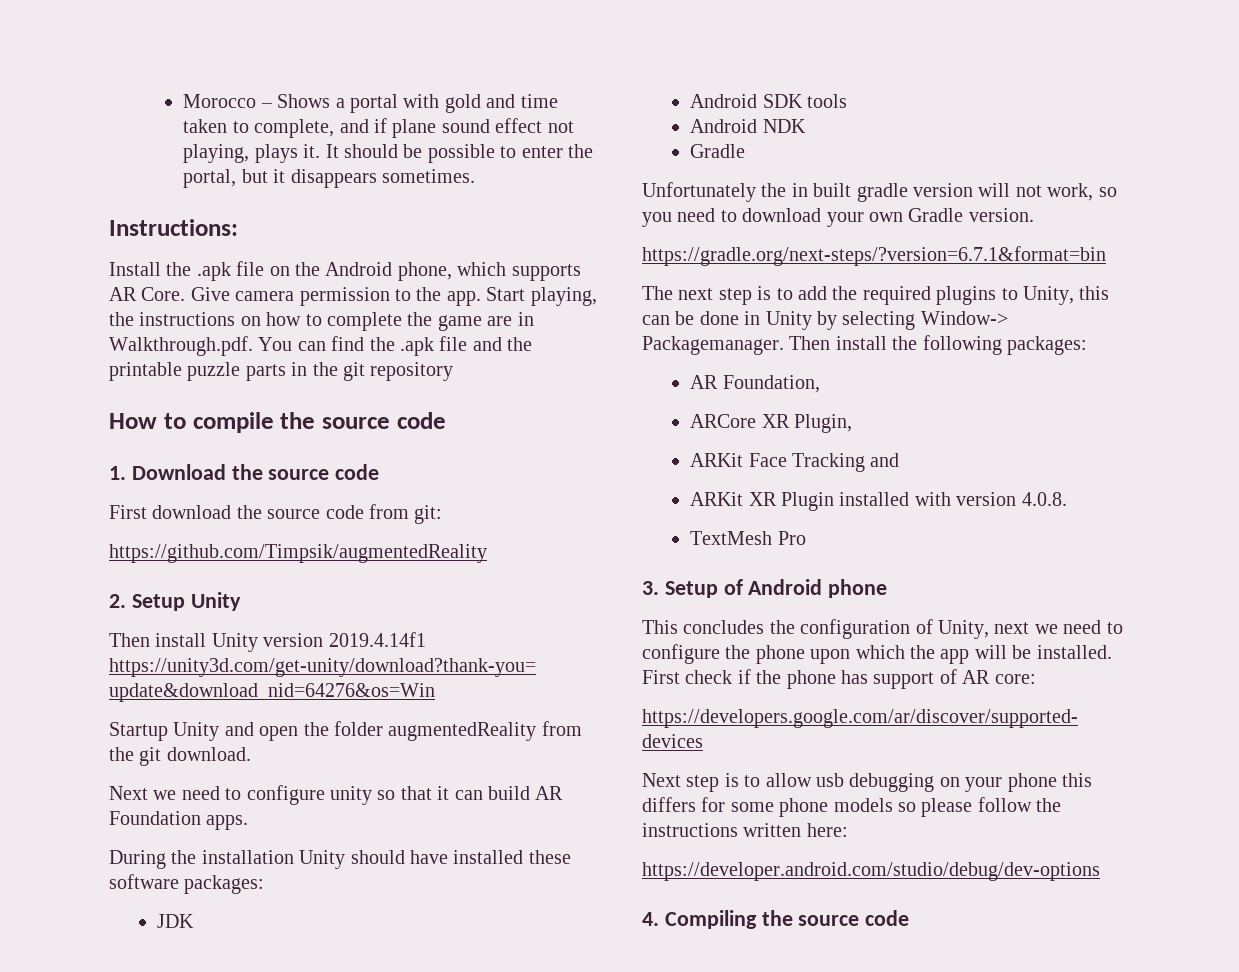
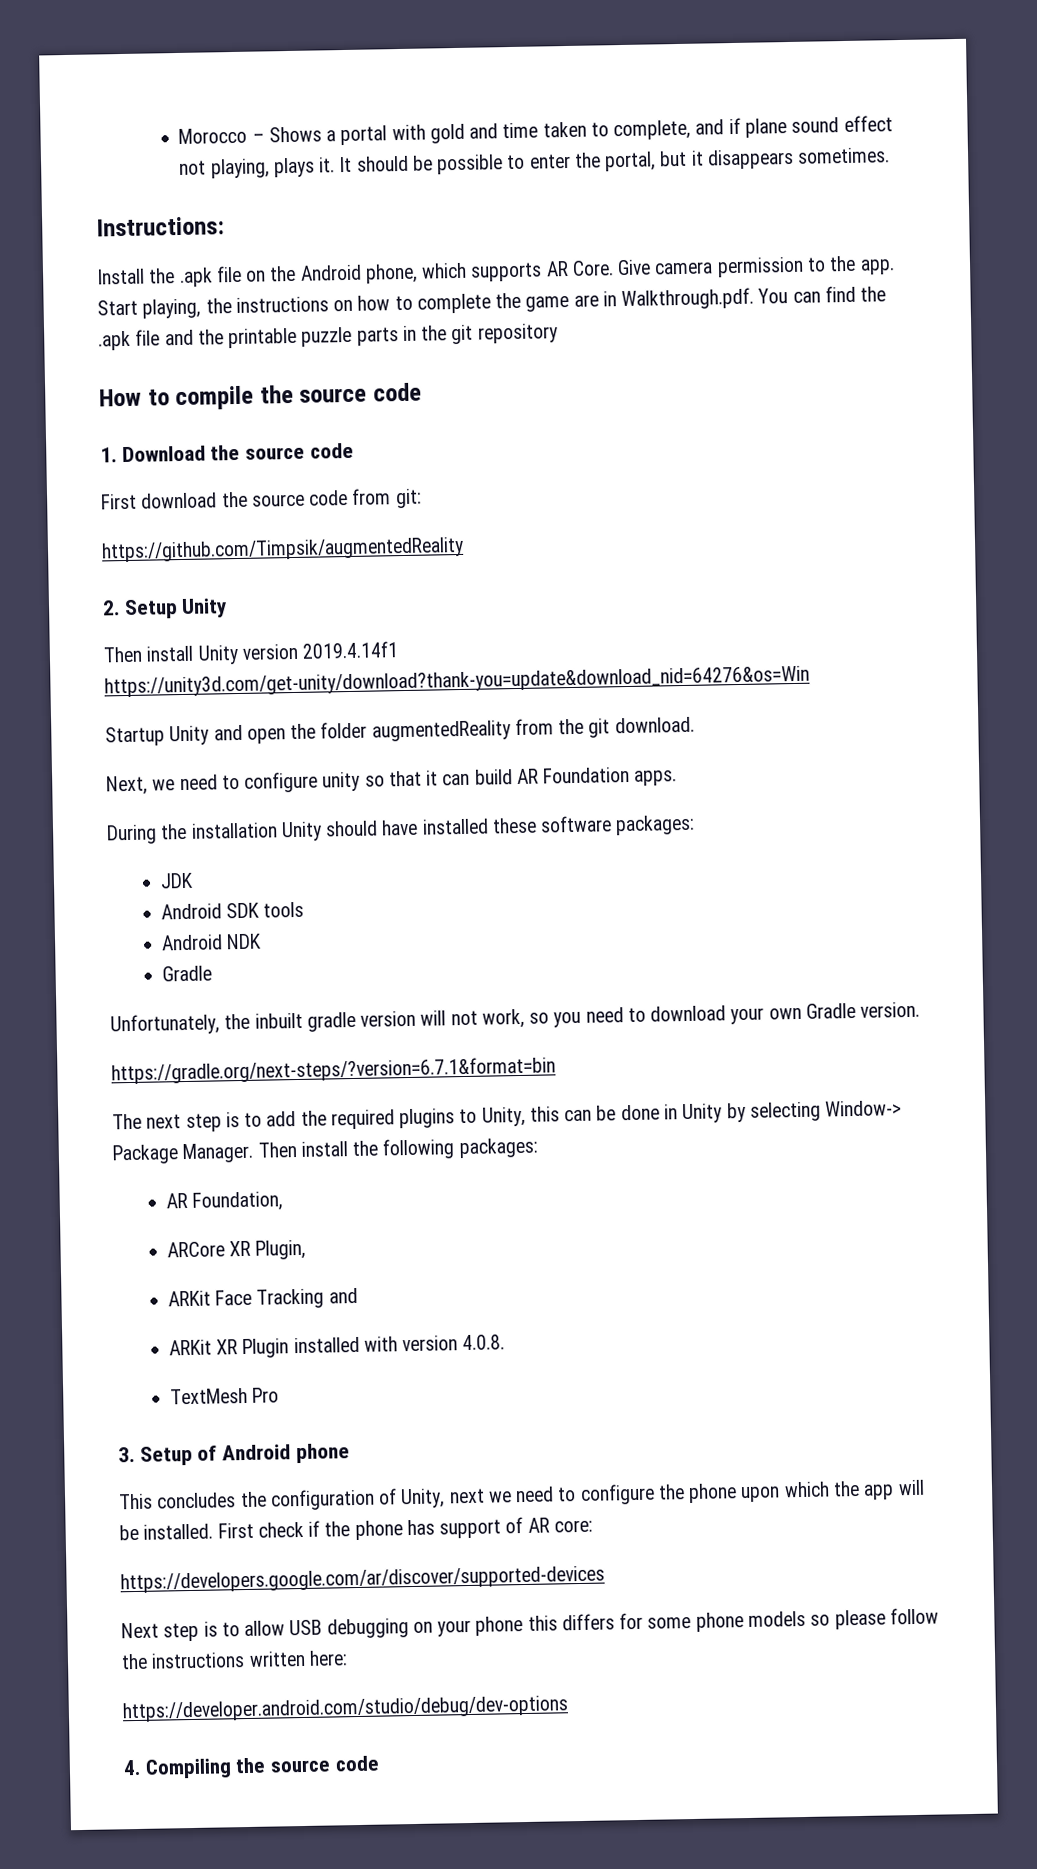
[109,786,148,800] Next -> [106,775,148,796] Next,
[642,182,852,202] Unfortunately the in built -> [110,1012,303,1036] Unfortunately, the inbuilt
[642,336,784,355] Packagemanager. -> [112,1142,255,1165] Package Manager.
[816,773,844,787] usb -> [289,1619,323,1636] USB

